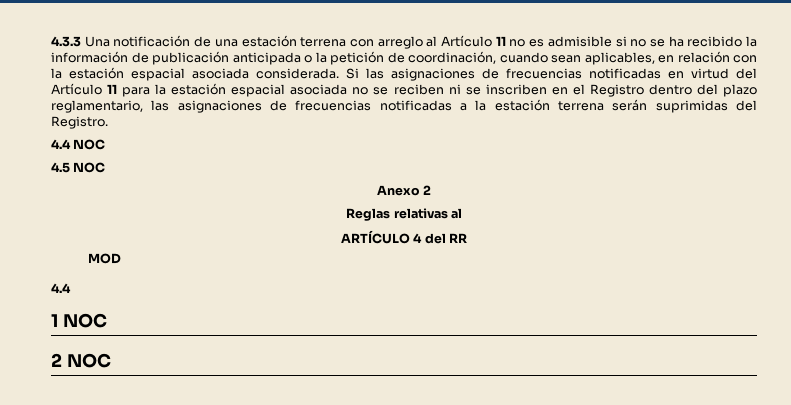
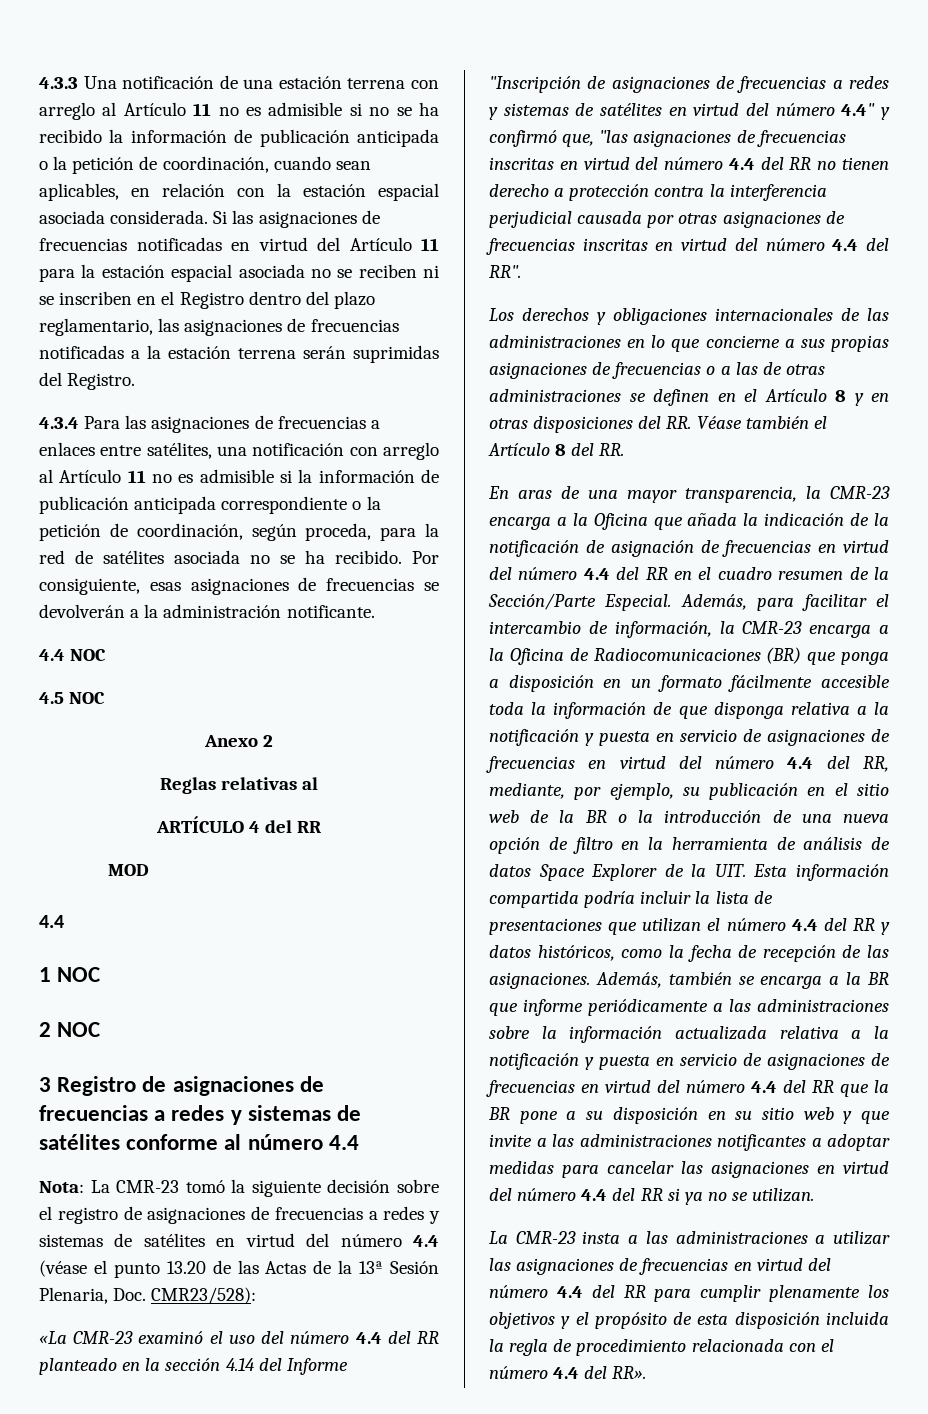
(108, 122) none -> [39,415,380,433] [39,442,439,460] [39,469,439,483] [39,496,381,514] [39,523,439,541] [39,550,439,564] [39,577,440,595] [39,604,375,618] // 4.3.4 Para las asignaciones de frecuencias a enlaces entre satélites, una notificación con arreglo al Artículo 11 no es admisible si la información de publicación anticipada correspondiente o la petición de coordinación, según proceda, para la red de satélites asociada no se ha recibido. Por consiguiente, esas asignaciones de frecuencias se devolverán a la administración notificante.
(111, 360) none -> [39,1076,324,1096] [39,1105,362,1125] [39,1134,359,1150] [39,1179,439,1197] [39,1206,440,1224] [39,1233,439,1247] [39,1260,439,1278] [39,1287,257,1304] [39,1331,440,1344] [39,1358,348,1375] [489,76,889,93] [489,103,890,120] [489,130,846,147] [489,157,889,170] [489,184,827,201] [489,211,845,228] [486,238,889,255] [489,265,521,278] [489,308,889,325] [489,335,889,352] [489,362,825,379] [489,389,889,406] [489,416,827,433] [488,443,625,456] [488,486,890,503] [489,512,889,530] [489,540,889,557] [489,567,889,580] [488,593,889,611] [489,621,889,638] [489,647,889,665] [489,675,890,692] [489,702,889,719] [489,729,890,746] [486,756,889,773] [489,783,889,800] [489,810,889,823] [489,837,890,854] [489,864,889,881] [489,891,773,908] [489,918,890,935] [489,945,889,962] [489,972,890,989] [489,999,889,1016] [489,1026,889,1043] [489,1053,890,1070] [486,1080,889,1097] [488,1107,890,1124] [489,1134,890,1151] [489,1161,889,1178] [489,1188,815,1205] [489,1231,890,1245] [489,1258,831,1275] [489,1285,889,1302] [489,1312,889,1329] [489,1339,834,1356] [489,1366,647,1379] // 3 Registro de asignaciones de frecuencias a redes y sistemas de satélites conforme al número 4.4 // Nota: La CMR-23 tomó la siguiente decisión sobre el registro de asignaciones de frecuencias a redes y sistemas de satélites en virtud del número 4.4 (véase el punto 13.20 de las Actas de la 13ª Sesión Plenaria, Doc. CMR23/528): // «La CMR-23 examinó el uso del número 4.4 del RR planteado en la sección 4.14 del Informe "Inscripción de asignaciones de frecuencias a redes y sistemas de satélites en virtud del número 4.4" y confirmó que, "las asignaciones de frecuencias inscritas en virtud del número 4.4 del RR no tienen derecho a protección contra la interferencia perjudicial causada por otras asignaciones de frecuencias inscritas en virtud del número 4.4 del RR". // Los derechos y obligaciones internacionales de las administraciones en lo que concierne a sus propias asignaciones de frecuencias o a las de otras administraciones se definen en el Artículo 8 y en otras disposiciones del RR. Véase también el Artículo 8 del RR. // En aras de una mayor transparencia, la CMR-23 encarga a la Oficina que añada la indicación de la notificación de asignación de frecuencias en virtud del número 4.4 del RR en el cuadro resumen de la Sección/Parte Especial. Además, para facilitar el intercambio de información, la CMR-23 encarga a la Oficina de Radiocomunicaciones (BR) que ponga a disposición en un formato fácilmente accesible toda la información de que disponga relativa a la notificación y puesta en servicio de asignaciones de frecuencias en virtud del número 4.4 del RR, mediante, por ejemplo, su publicación en el sitio web de la BR o la introducción de una nueva opción de filtro en la herramienta de análisis de datos Space Explorer de la UIT. Esta información compartida podría incluir la lista de presentaciones que utilizan el número 4.4 del RR y datos históricos, como la fecha de recepción de las asignaciones. Además, también se encarga a la BR que informe periódicamente a las administraciones sobre la información actualizada relativa a la notificación y puesta en servicio de asignaciones de frecuencias en virtud del número 4.4 del RR que la BR pone a su disposición en su sitio web y que invite a las administraciones notificantes a adoptar medidas para cancelar las asignaciones en virtud del número 4.4 del RR si ya no se utilizan. // La CMR-23 insta a las administraciones a utilizar las asignaciones de frecuencias en virtud del número 4.4 del RR para cumplir plenamente los objetivos y el propósito de esta disposición incluida la regla de procedimiento relacionada con el número 4.4 del RR».

